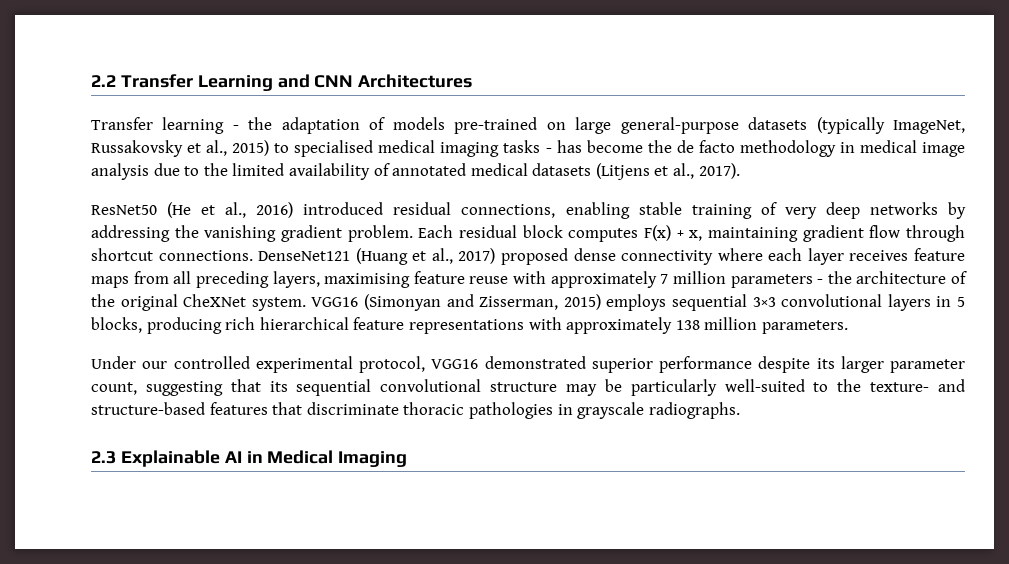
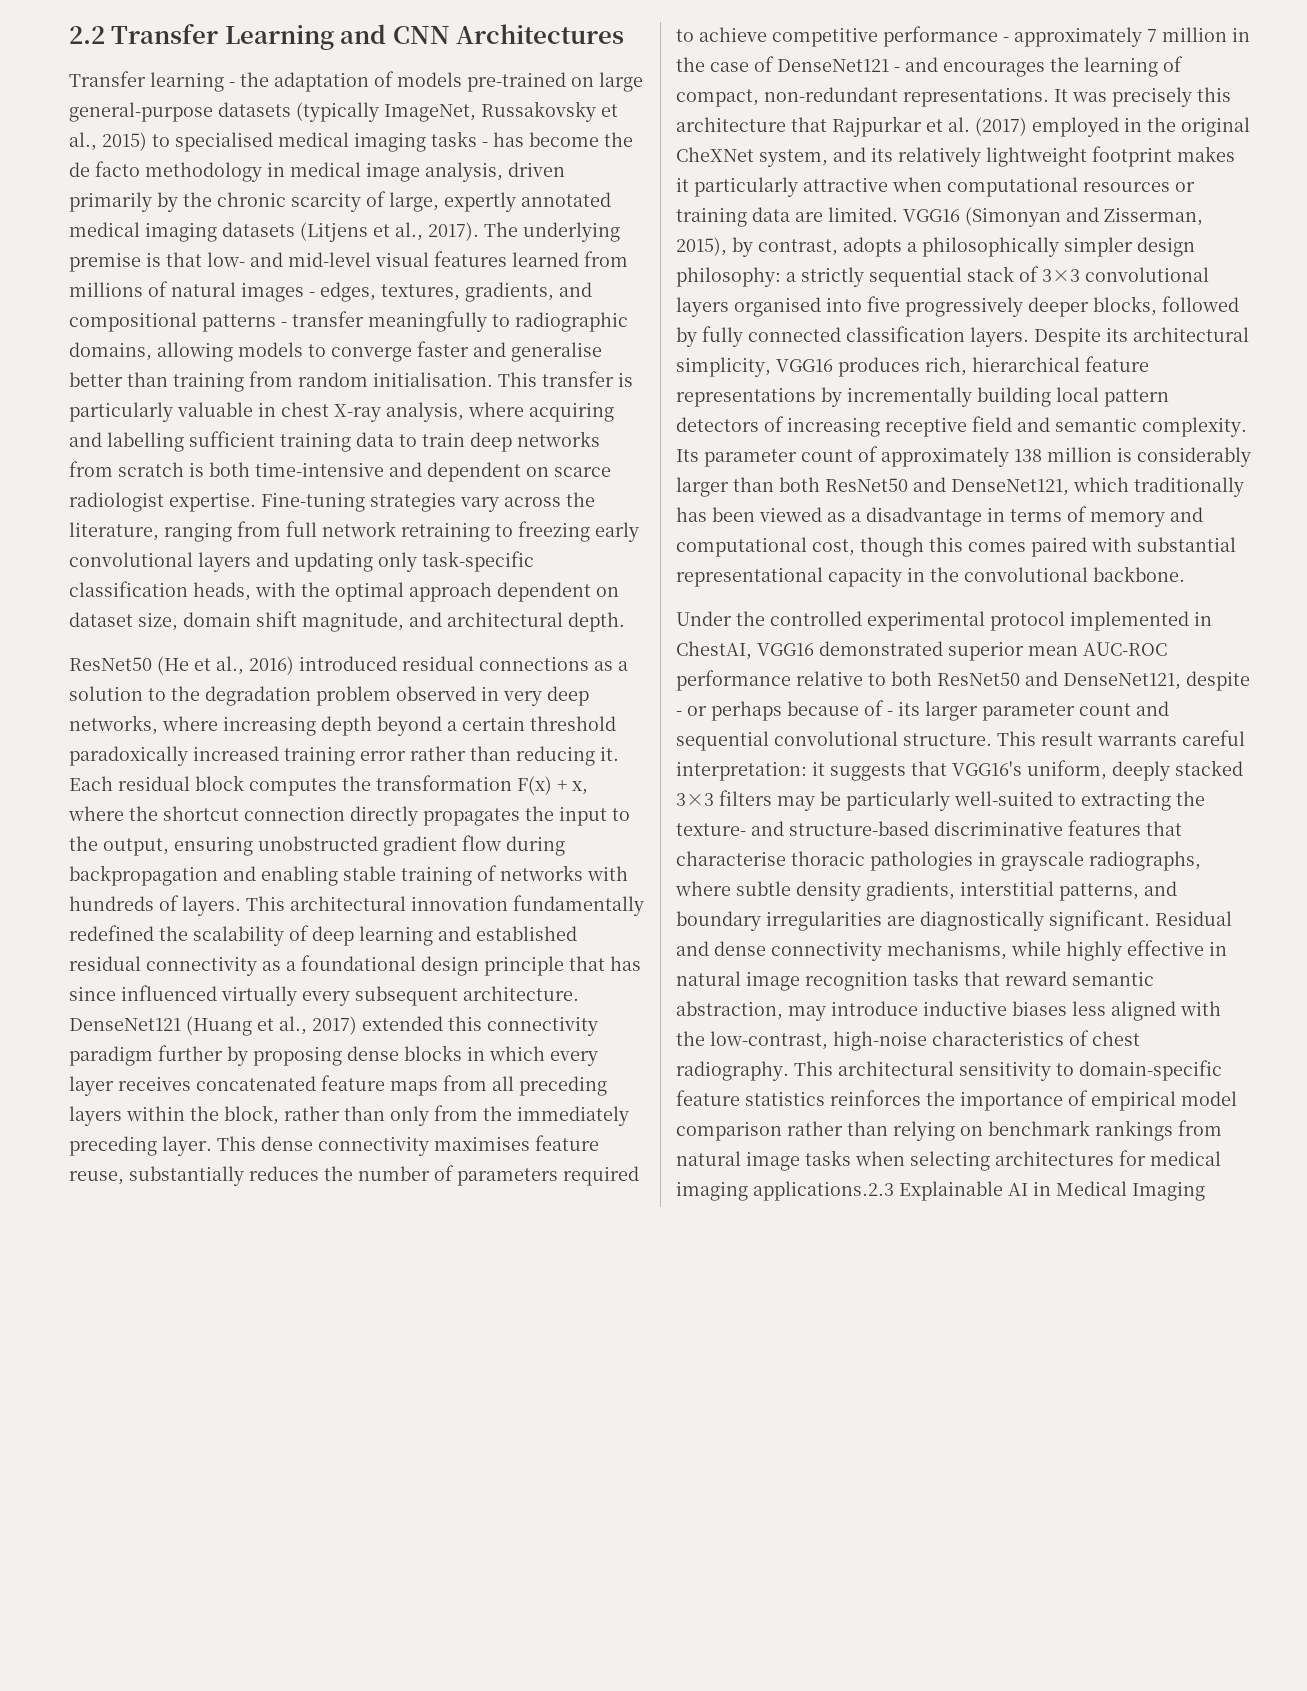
[91,163,390,180] analysis due to the limited availability of -> [425,162,565,182] [69,191,516,212] analysis, driven primarily by the chronic scarcity of large, expertly
(528, 169) none -> [145,222,217,242] imaging
(740, 171) none -> [484,222,620,242] [69,251,628,272] [69,281,592,302] [69,311,628,332] [69,341,602,362] [69,371,633,392] [69,402,614,422] [69,431,600,452] [69,461,611,482] [69,492,595,512] [69,521,639,542] [69,551,534,572] [69,581,619,602] [69,611,625,632] The underlying premise is that low- and mid-level visual features learned from millions of natural images - edges, textures, gradients, and compositional patterns - transfer meaningfully to radiographic domains, allowing models to converge faster and generalise better than training from random initialisation. This transfer is particularly valuable in chest X-ray analysis, where acquiring and labelling sufficient training data to train deep networks from scratch is both time-intensive and dependent on scarce radiologist expertise. Fine-tuning strategies vary across the literature, ranging from full network retraining to freezing early convolutional layers and updating only task-specific classification heads, with the optimal approach dependent on dataset size, domain shift magnitude, and architectural depth.
[461,202,967,219] [91,225,965,242] [91,248,253,261] connections, enabling stable training of very deep networks by addressing the vanishing gradient problem. Each residual block computes F(x) + x, maintaining gradient flow through shortcut connections. -> [479,656,628,671] [69,686,589,706] [69,715,616,736] [69,746,619,766] [69,775,588,796] [68,806,630,826] [69,835,565,856] [69,865,628,886] [69,895,644,916] [69,925,577,946] [69,955,641,976] [69,985,579,1006] connections as a solution to the degradation problem observed in very deep networks, where increasing depth beyond a certain threshold paradoxically increased training error rather than reducing it. Each residual block computes the transformation F(x) + x, where the shortcut connection directly propagates the input to the output, ensuring unobstructed gradient flow during backpropagation and enabling stable training of networks with hundreds of layers. This architectural innovation fundamentally redefined the scalability of deep learning and established residual connectivity as a foundational design principle that has since influenced virtually every subsequent architecture.
[500,248,803,265] proposed dense connectivity where each -> [362,1016,598,1036] [69,1045,598,1066] extended this connectivity paradigm further by proposing dense blocks in which every
(909, 255) none -> [196,1076,316,1091] concatenated
[272,271,967,288] [91,294,966,311] [91,317,848,334] layers, maximising feature reuse with approximately 7 million parameters - the architecture of the original CheXNet system. VGG16 (Simonyan and Zisserman, 2015) employs sequential 3×3 convolutional layers in 5 blocks, producing rich hierarchical feature representations with approximately 138 million parameters. -> [69,1105,629,1126] [69,1135,599,1156] [69,1165,639,1186] [676,26,1250,47] [676,56,1183,77] [676,87,1231,107] [676,116,1250,137] [676,146,1235,167] [676,177,1195,197] [676,207,1203,227] [676,237,1195,257] [676,266,1209,287] [676,296,1239,317] [676,326,1249,347] [676,356,1149,377] [676,387,1169,407] [676,416,1247,437] [676,446,1251,467] [676,477,1244,497] [676,506,1203,527] [676,537,1236,557] [676,566,1185,587] layers within the block, rather than only from the immediately preceding layer. This dense connectivity maximises feature reuse, substantially reduces the number of parameters required to achieve competitive performance - approximately 7 million in the case of DenseNet121 - and encourages the learning of compact, non-redundant representations. It was precisely this architecture that Rajpurkar et al. (2017) employed in the original CheXNet system, and its relatively lightweight footprint makes it particularly attractive when computational resources or training data are limited. VGG16 (Simonyan and Zisserman, 2015), by contrast, adopts a philosophically simpler design philosophy: a strictly sequential stack of 3×3 convolutional layers organised into five progressively deeper blocks, followed by fully connected classification layers. Despite its architectural simplicity, VGG16 produces rich, hierarchical feature representations by incrementally building local pattern detectors of increasing receptive field and semantic complexity. Its parameter count of approximately 138 million is considerably larger than both ResNet50 and DenseNet121, which traditionally has been viewed as a disadvantage in terms of memory and computational cost, though this comes paired with substantial representational capacity in the convolutional backbone.
[142,361,168,369] our -> [736,611,765,626] the
[359,356,965,373] [91,379,558,396] protocol, VGG16 demonstrated superior performance despite its larger parameter count, suggesting that its sequential convolutional structure -> [990,611,1212,631] [676,641,1167,661] [676,670,1250,691] [676,700,1169,721] [676,730,1245,751] [676,760,1243,781] [676,790,772,806] protocol implemented in ChestAI, VGG16 demonstrated superior mean AUC-ROC performance relative to both ResNet50 and DenseNet121, despite - or perhaps because of - its larger parameter count and sequential convolutional structure. This result warrants careful interpretation: it suggests that VGG16's uniform, deeply stacked 3×3 filters
(829, 387) none -> [1081,791,1171,811] extracting
(205, 408) none -> [934,821,1063,836] discriminative
[306,402,399,415] discriminate -> [676,851,786,866] characterise
[648,402,740,419] [91,451,116,464] radiographs. // 2.3 -> [1089,851,1201,871] [675,881,1177,901] [676,910,1232,931] [676,940,1227,961] [676,970,1154,991] [676,1001,1221,1021] [676,1030,1140,1051] [676,1060,1222,1081] [676,1090,1237,1111] [676,1120,1222,1141] [676,1150,1221,1171] [676,1181,894,1201] radiographs, where subtle density gradients, interstitial patterns, and boundary irregularities are diagnostically significant. Residual and dense connectivity mechanisms, while highly effective in natural image recognition tasks that reward semantic abstraction, may introduce inductive biases less aligned with the low-contrast, high-noise characteristics of chest radiography. This architectural sensitivity to domain-specific feature statistics reinforces the importance of empirical model comparison rather than relying on benchmark rankings from natural image tasks when selecting architectures for medical imaging applications.2.3

